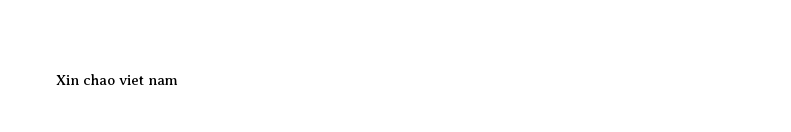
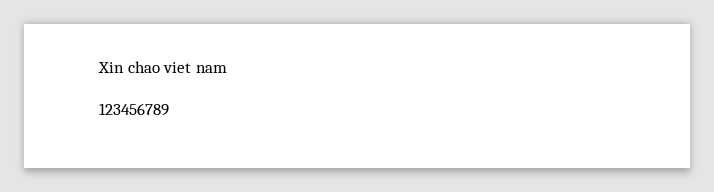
(178, 81) none -> [99,103,169,116] // 123456789

